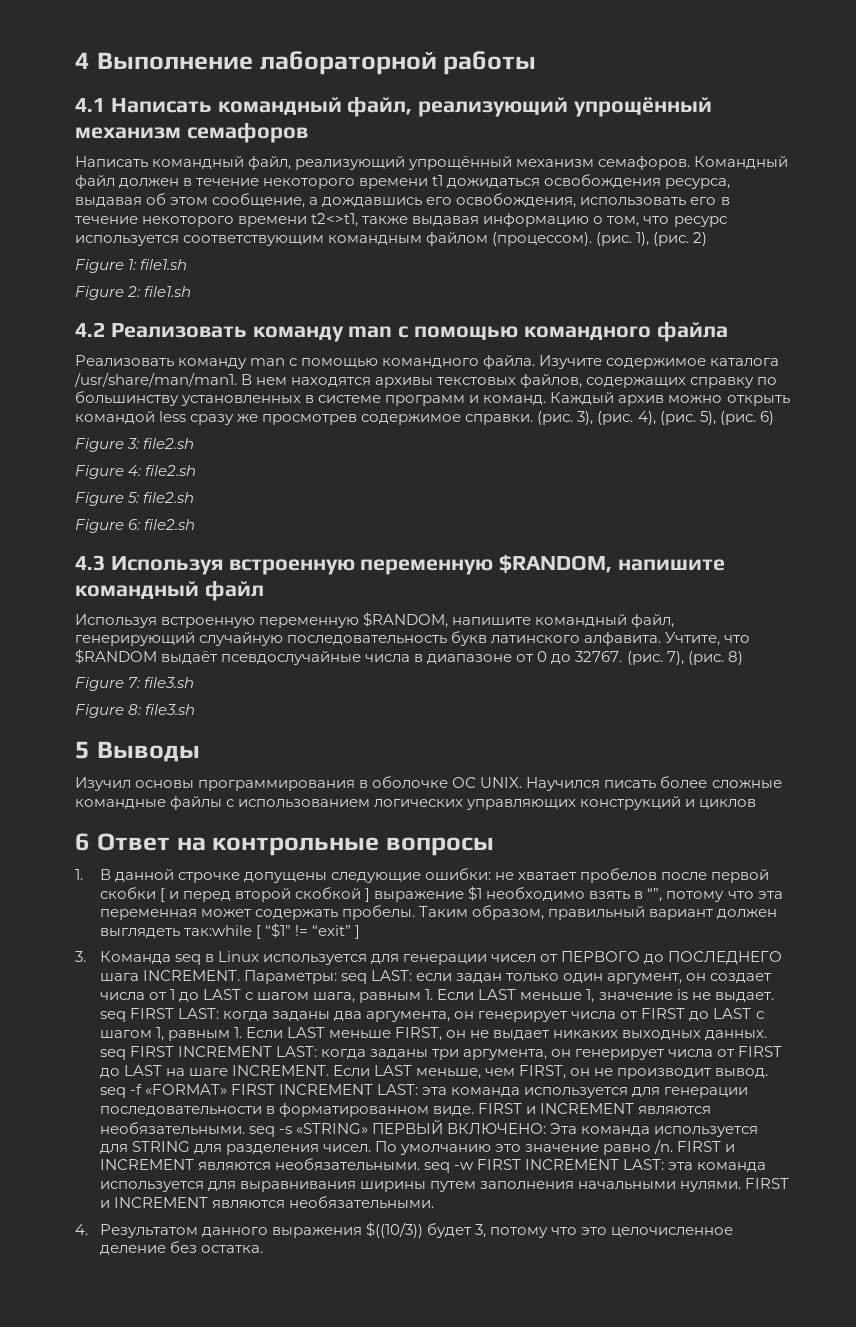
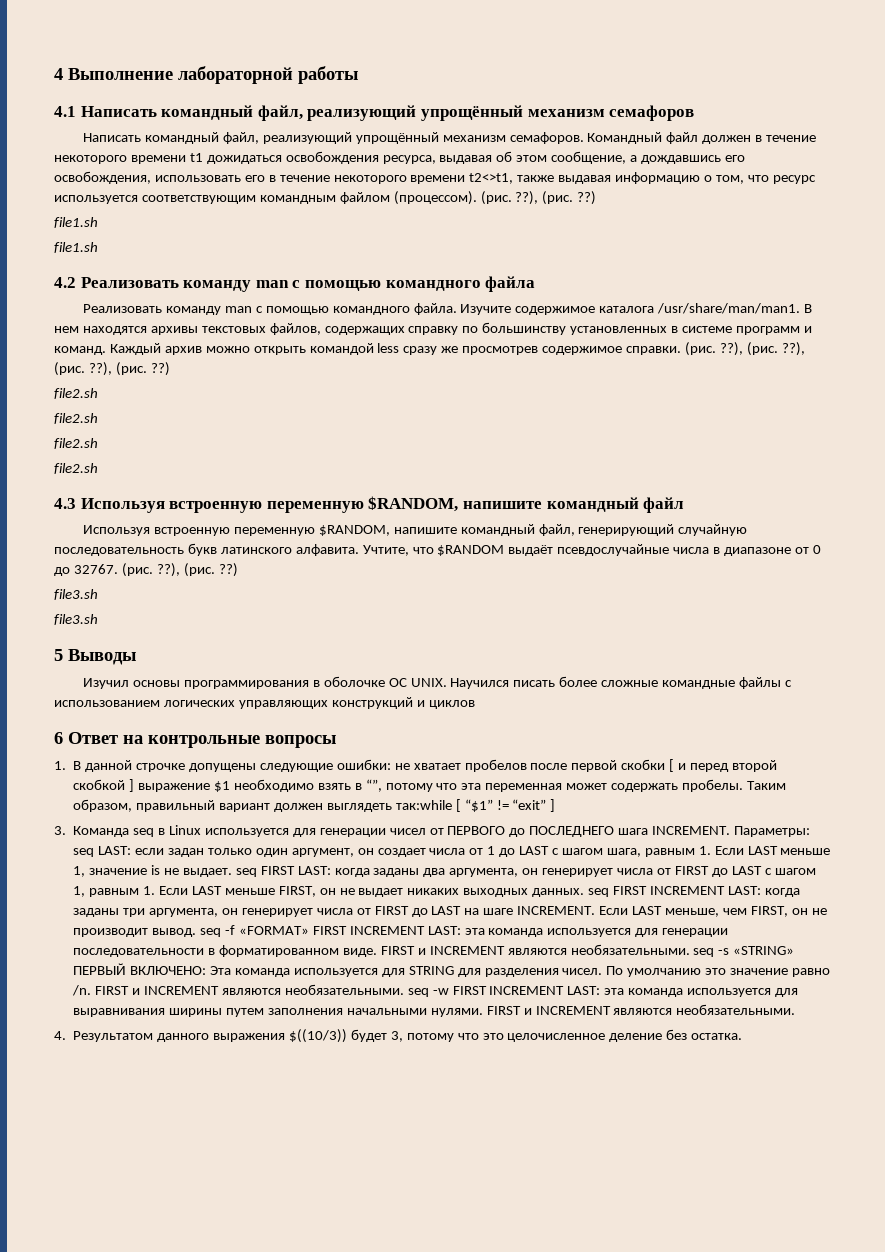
[636,232,708,246] [75,259,188,273] [75,286,142,300] 1), (рис. 2) // Figure 1: file1.sh // Figure 2: -> [515,191,597,205] [54,217,98,228] ??), (рис. ??) // file1.sh //
[577,411,774,425] [75,438,195,452] [75,465,197,479] [75,492,195,506] [75,519,142,533] 3), (рис. 4), (рис. 5), (рис. 6) // Figure 3: file2.sh // Figure 4: file2.sh // Figure 5: file2.sh // Figure 6: -> [719,342,805,356] [54,362,170,376] [54,388,98,399] [54,413,98,424] [54,438,98,449] ??), (рис. ??), (рис. ??), (рис. ??) // file2.sh // file2.sh // file2.sh //
[666,651,743,665] [75,677,195,691] [75,704,143,718] 7), (рис. 8) // Figure 7: file3.sh // Figure 8: -> [156,563,238,577] [54,589,98,600] ??), (рис. ??) // file3.sh //

